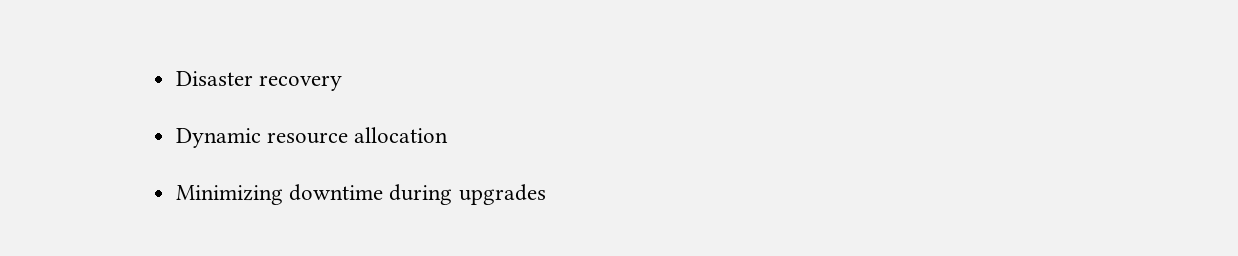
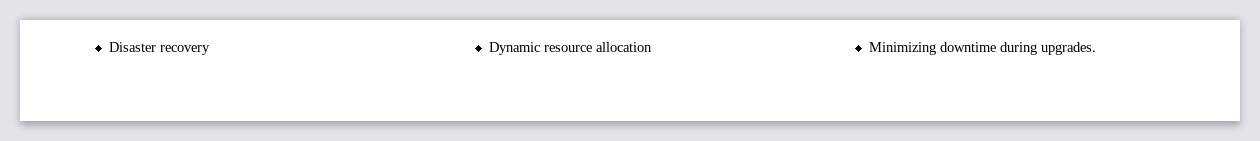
[458,184,546,205] upgrades -> [1040,42,1096,55] upgrades.

